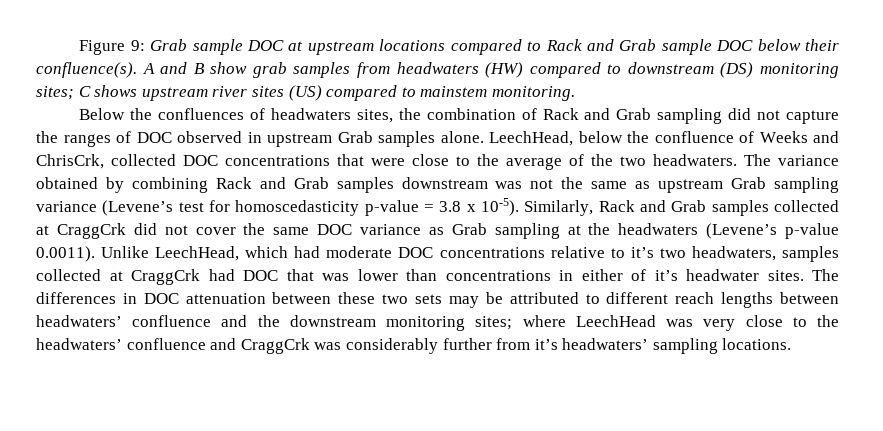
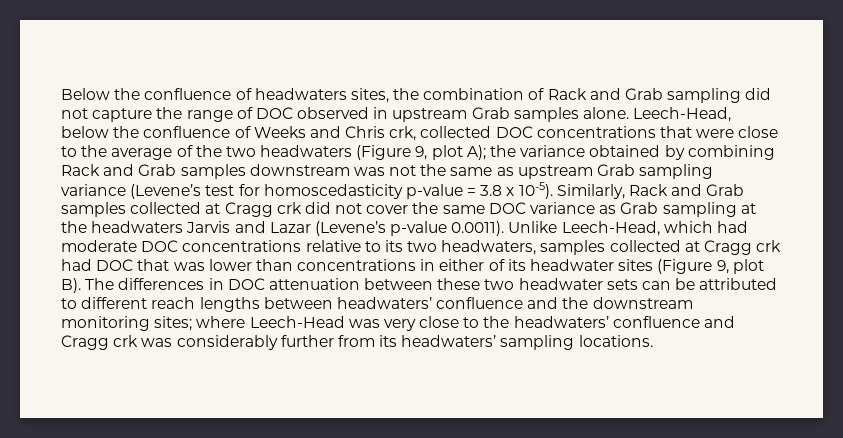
[79,39,839,55] [36,62,839,78] [36,85,575,101] Figure 9: Grab sample DOC at upstream locations compared to Rack and Grab sample DOC below their confluence(s). A and B show grab samples from headwaters (HW) compared to downstream (DS) monitoring sites; C shows upstream river sites (US) compared to mainstem monitoring. // -> (61, 94) none
[158,108,245,120] confluences -> [144,88,232,100] confluence
[63,134,111,147] ranges -> [186,110,233,122] range
[489,131,573,146] LeechHead, -> [633,107,732,122] Leech-Head,
[36,154,104,169] ChrisCrk, -> [345,126,417,141] Chris crk,
[653,154,771,166] headwaters. The -> [260,145,517,160] headwaters (Figure 9, plot A); the
[56,223,126,239] CraggCrk -> [224,202,302,217] Cragg crk
(699, 229) none -> [186,221,311,233] Jarvis and Lazar
[155,246,240,261] LeechHead, -> [561,221,660,236] Leech-Head,
[630,247,654,258] it’s -> [384,240,403,252] its
[131,269,200,285] CraggCrk -> [704,240,782,255] Cragg crk
[654,269,804,281] it’s headwater sites. -> [507,259,764,274] [61,278,81,293] its headwater sites (Figure 9, plot B).
[415,294,479,308] sets may -> [518,278,672,290] headwater sets can
[575,315,656,327] LeechHead -> [249,316,345,328] Leech-Head
[240,338,310,354] CraggCrk -> [61,335,139,350] Cragg crk
[534,339,558,350] it’s -> [379,335,398,347] its

